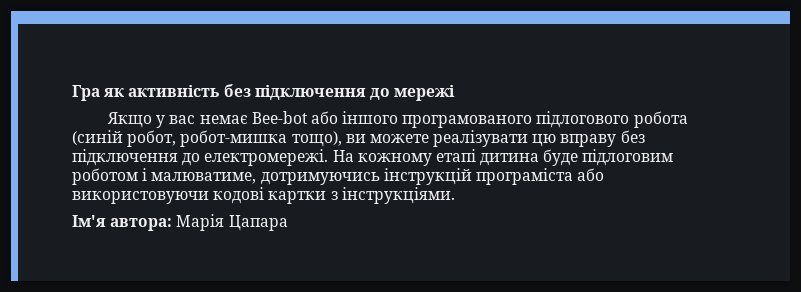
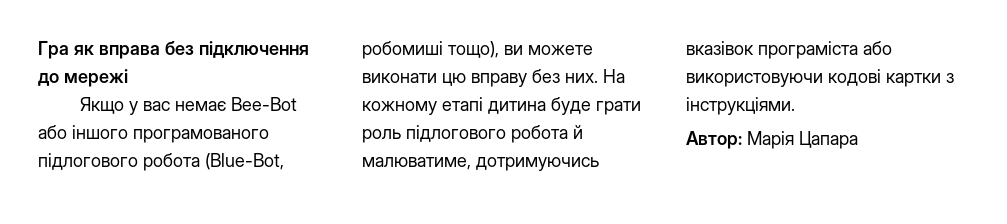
[128,85,220,97] активність -> [99,45,160,59] вправа
[251,111,308,124] Bee-bot -> [230,97,297,111] Bee-Bot
[72,130,288,147] (синій робот, робот-мишка -> [205,153,284,170] [362,41,443,59] (Blue-Bot, робомиші
[433,130,529,147] реалізувати -> [362,73,437,83] виконати
[72,149,329,166] підключення до електромережі. -> [565,73,598,83] них.
[582,149,674,166] [72,168,148,185] підлоговим роботом і -> [596,101,641,115] [362,125,583,143] грати роль підлогового робота й
[383,168,472,185] інструкцій -> [686,41,754,55] вказівок
[72,215,173,231] Ім'я автора: -> [686,131,742,149] Автор:

